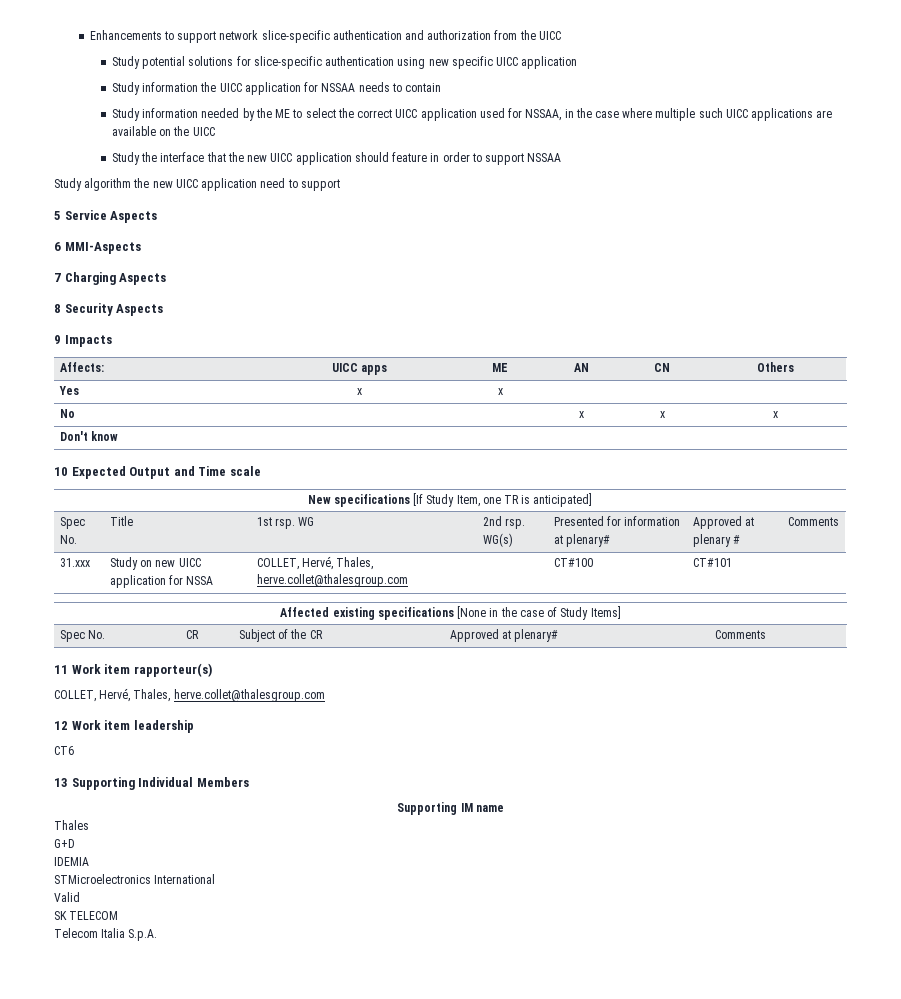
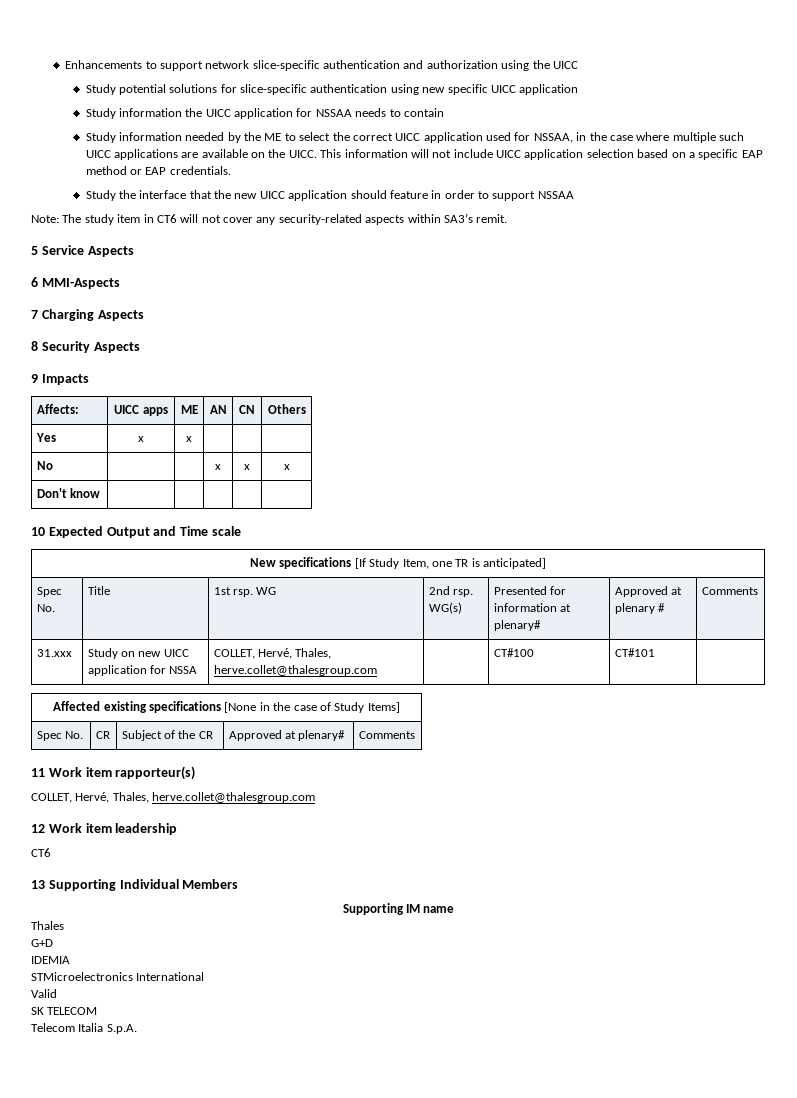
[494,30,518,40] from -> [501,60,530,71] using
[192,127,215,136] UICC -> [288,149,763,160] [85,166,231,175] UICC. This information will not include UICC application selection based on a specific EAP method or EAP credentials.
[54,178,340,191] Study algorithm the new UICC application need to support -> [31,213,508,225] Note: The study item in CT6 will not cover any security-related aspects within SA3’s remit.

